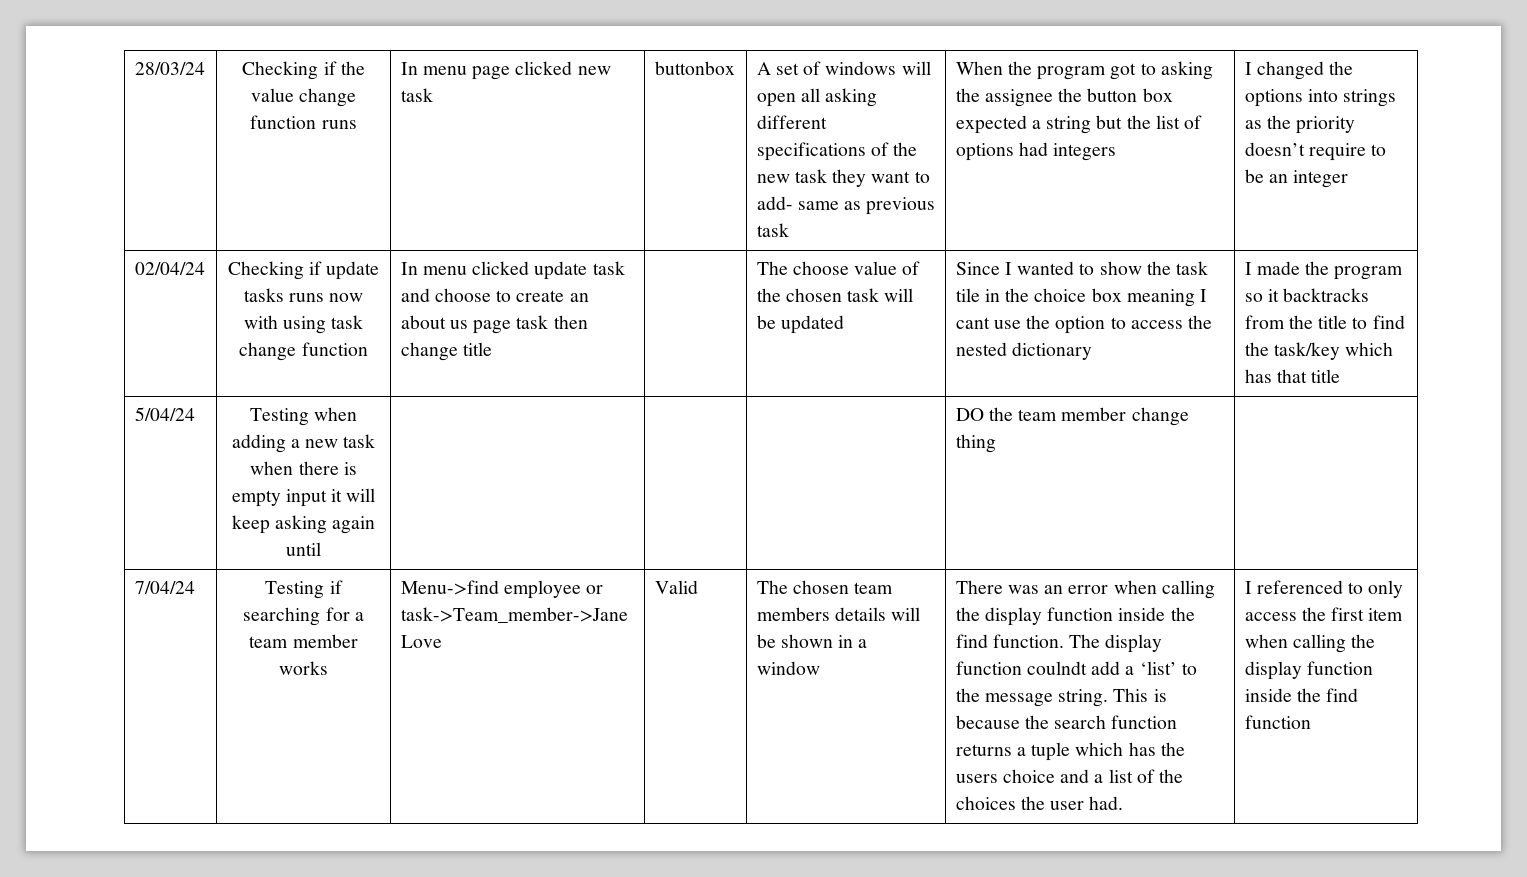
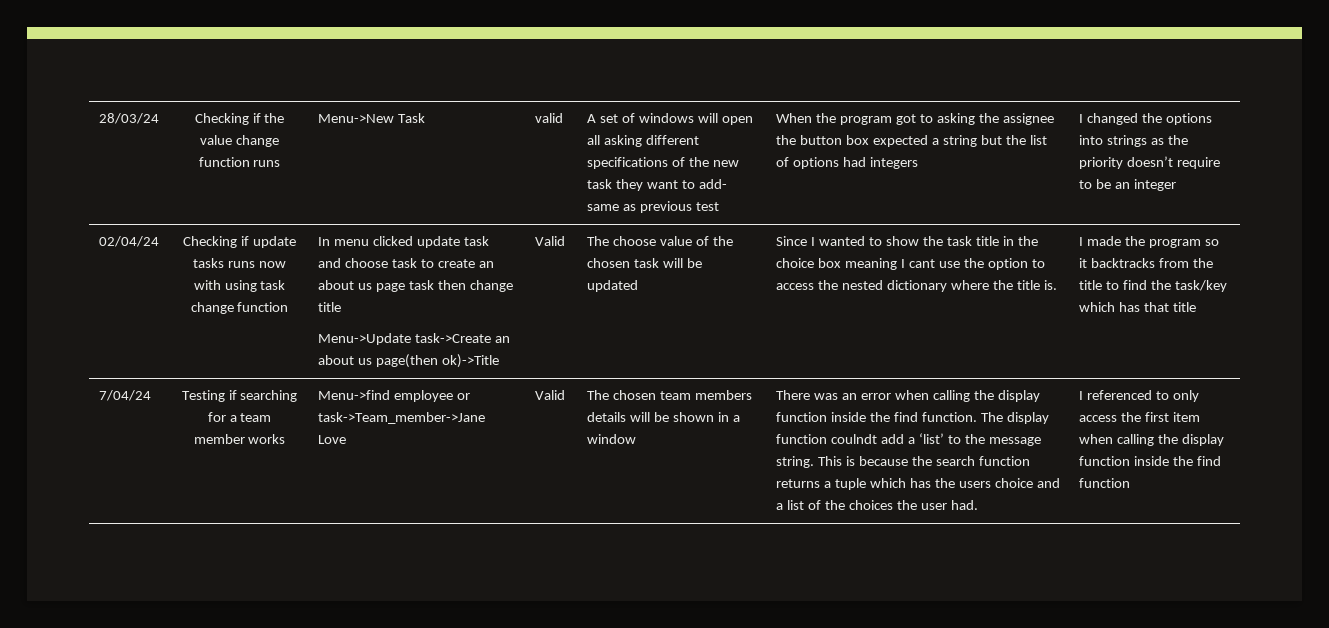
[400,61,611,80] [400,88,433,102] [654,61,735,75] In menu page clicked new task | buttonbox -> [318,113,426,123] [535,113,564,123] Menu->New Task | valid
[756,223,789,237] task -> [696,202,720,211] test
(491, 295) none -> [392,258,418,268] task
(492, 349) | -> [318,333,511,345] [318,354,500,368] [535,236,566,246] // Menu->Update task->Create an about us page(then ok)->Title | Valid
[955,288,980,302] tile -> [975,236,999,246] title
(1092, 351) none -> [950,280,1057,290] where the title is.
[134,407,195,421] [249,407,358,426] [231,434,376,453] [250,461,357,475] [231,488,376,507] [231,515,376,534] [286,542,321,556] [955,407,1189,426] [955,434,996,453] // 5/04/24 | Testing when adding a new task when there is empty input it will keep asking again until | | | | DO the team member change thing | -> (1197, 307) none

